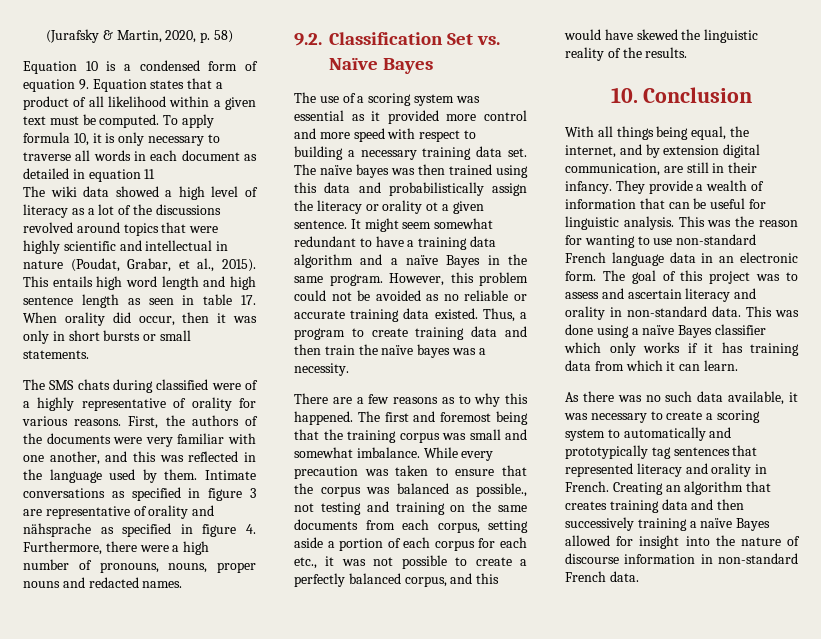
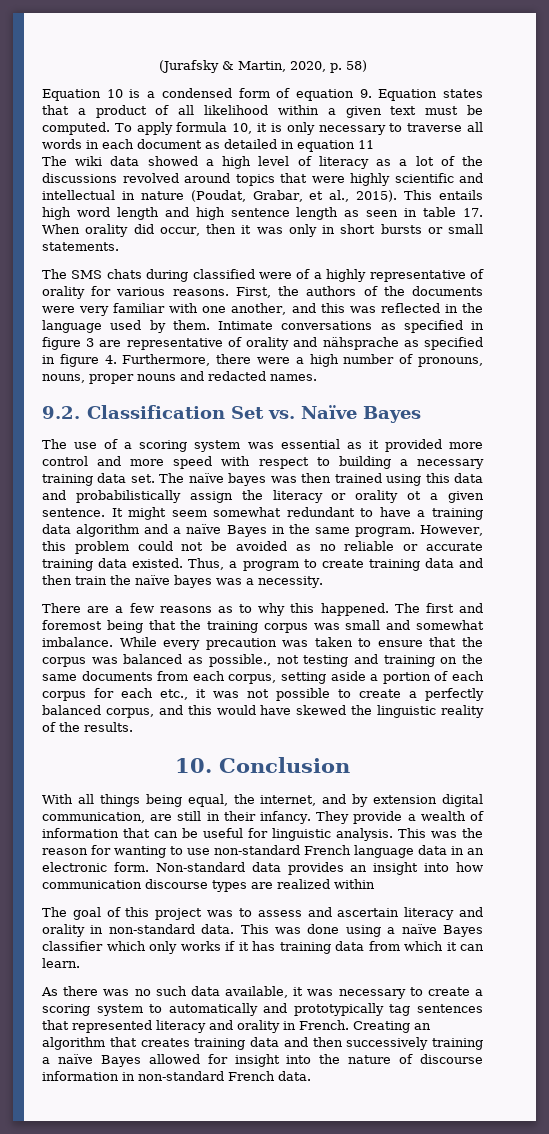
(596, 276) none -> [155,862,483,875] [42,879,375,892] Non-standard data provides an insight into how communication discourse types are realized within //

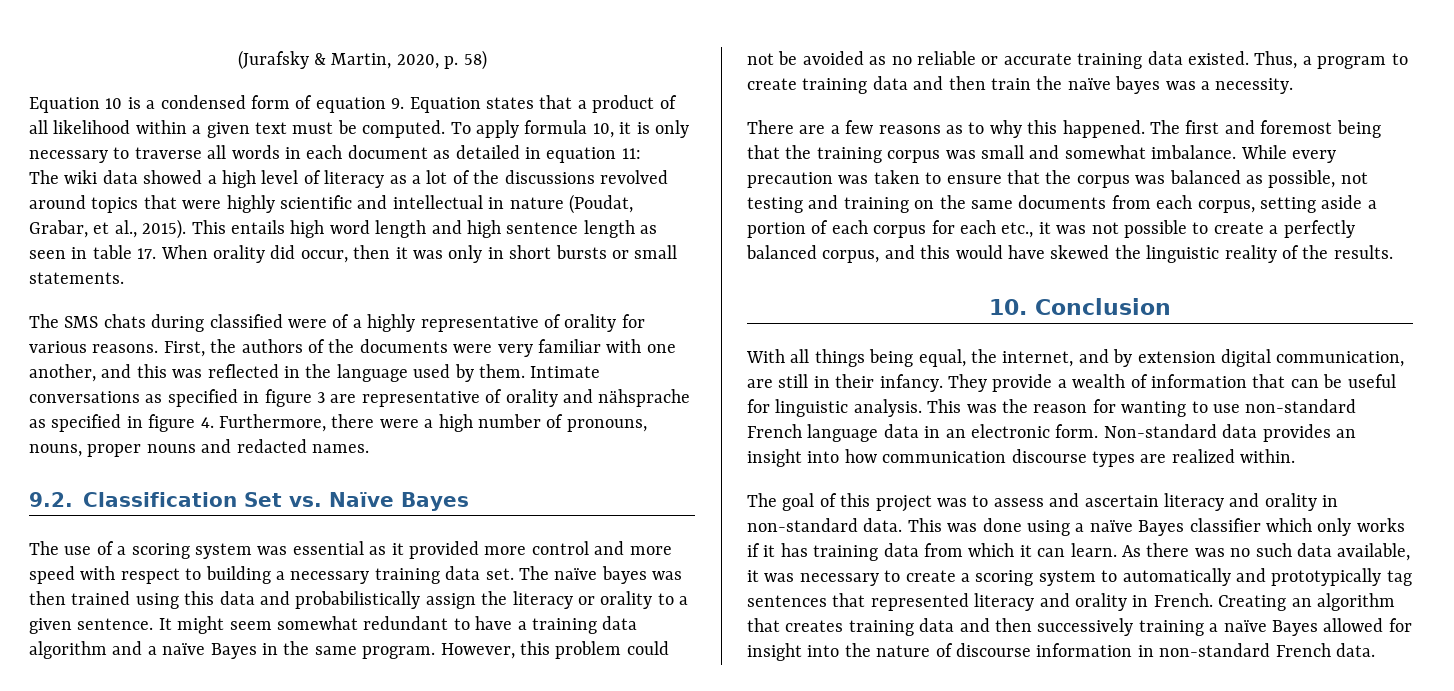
[358,140,374,149] 11 -> [621,148,641,159] 11:
[407,491,422,500] ot -> [657,593,674,605] to
[208,654,271,667] possible., -> [1268,170,1336,188] possible,
[334,879,375,889] within -> [1240,449,1296,463] within.
(80, 963) // -> (1117, 550) none

